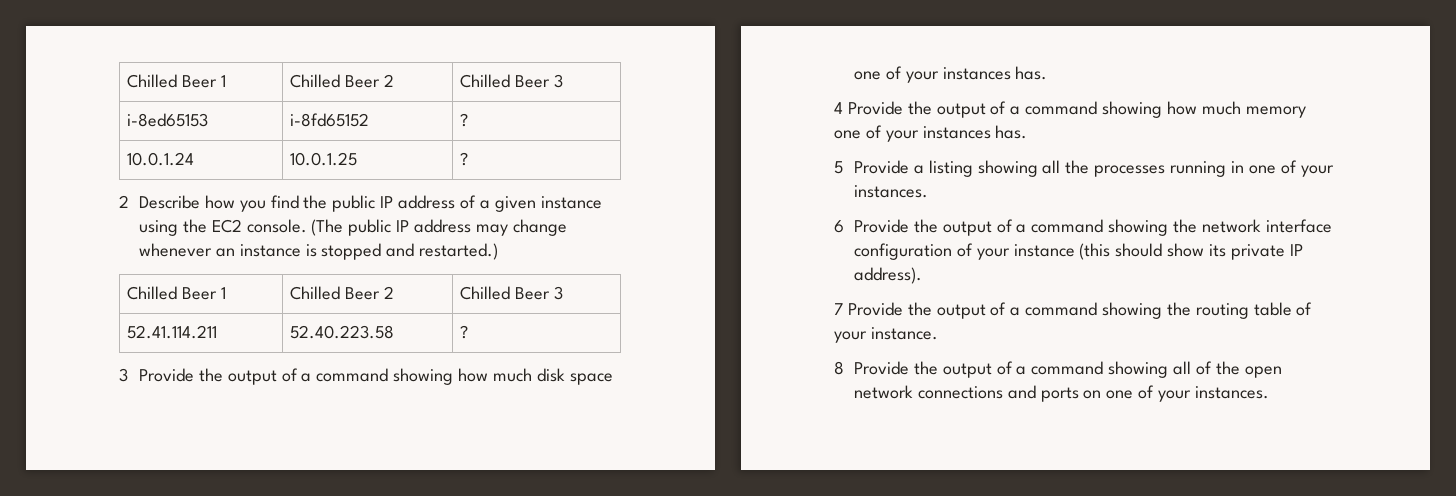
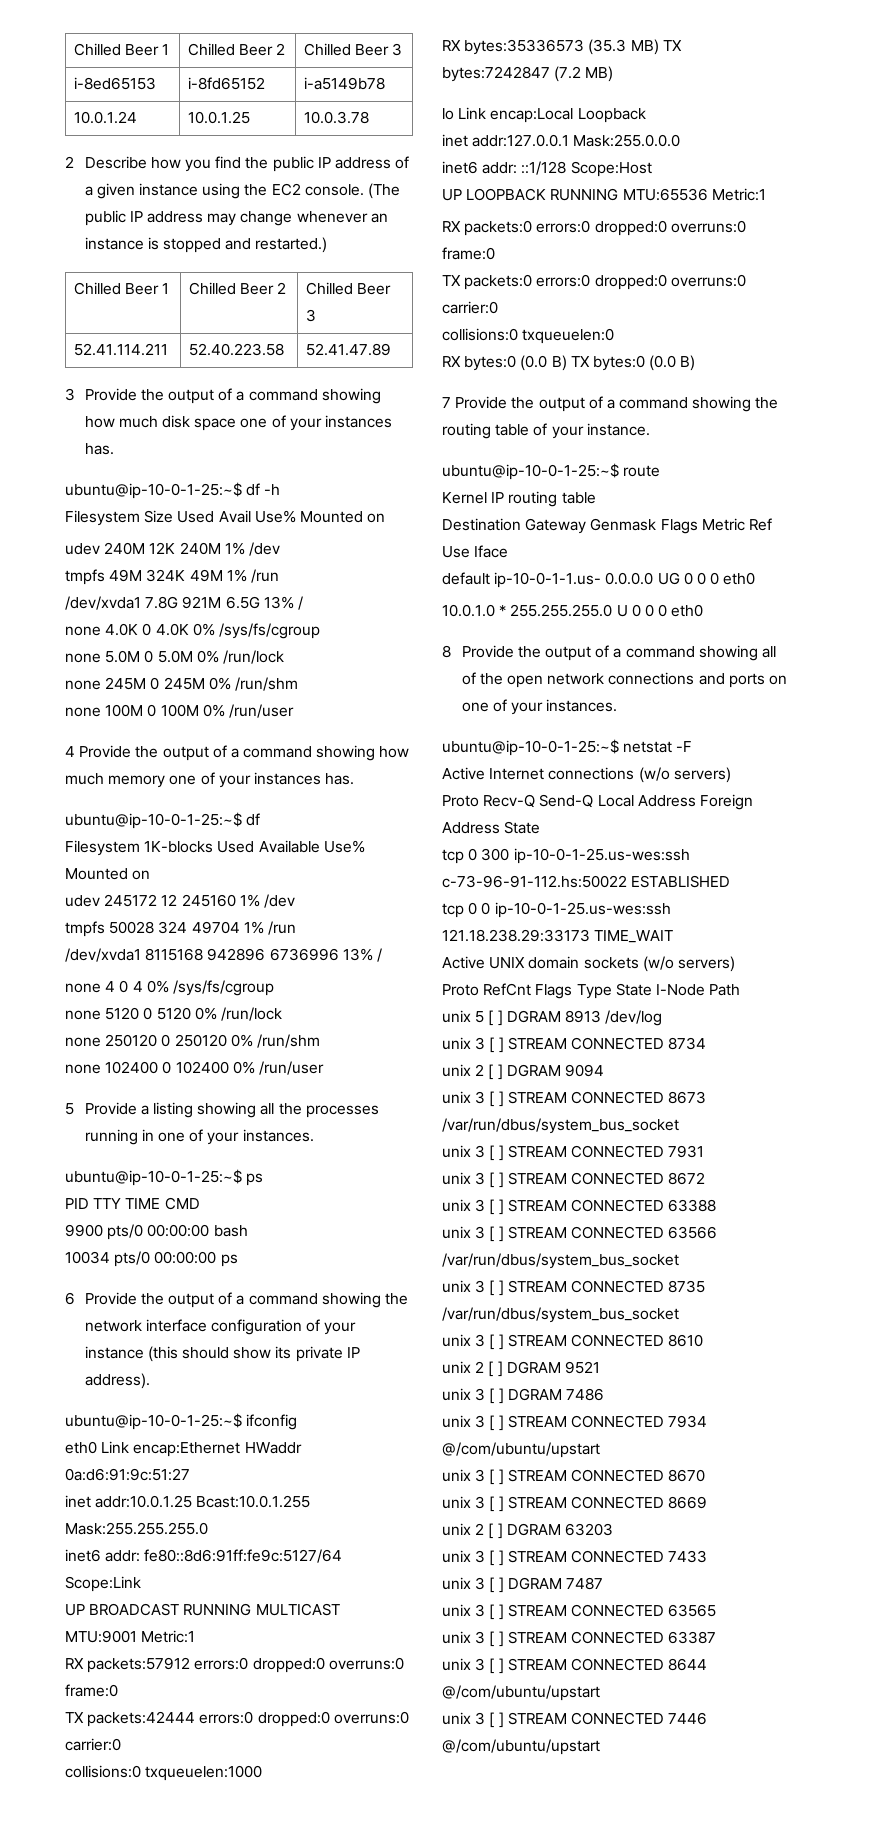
[460,113,469,127] ? -> [303,77,385,90] i-a5149b78
[460,152,469,166] ? -> [303,111,369,124] 10.0.3.78
[460,325,469,339] ? -> [305,343,391,356] 52.41.47.89
(1048, 73) none -> [65,482,281,499] [65,510,386,526] [65,542,280,556] [65,569,279,585] [65,596,303,610] [65,623,320,639] [65,650,284,664] [65,677,298,691] [65,704,294,718] // ubuntu@ip-10-0-1-25:~$ df -h // Filesystem Size Used Avail Use% Mounted on // udev 240M 12K 240M 1% /dev // tmpfs 49M 324K 49M 1% /run // /dev/xvda1 7.8G 921M 6.5G 13% / // none 4.0K 0 4.0K 0% /sys/fs/cgroup // none 5.0M 0 5.0M 0% /run/lock // none 245M 0 245M 0% /run/shm // none 100M 0 100M 0% /run/user
(1028, 132) none -> [65,812,261,829] [65,840,365,856] [65,868,151,880] [65,894,295,908] [65,921,296,937] [65,948,382,962] [65,980,274,996] [65,1007,282,1021] [65,1034,320,1048] [65,1061,324,1075] // ubuntu@ip-10-0-1-25:~$ df // Filesystem 1K-blocks Used Available Use% Mounted on // udev 245172 12 245160 1% /dev // tmpfs 50028 324 49704 1% /run // /dev/xvda1 8115168 942896 6736996 13% / // none 4 0 4 0% /sys/fs/cgroup // none 5120 0 5120 0% /run/lock // none 250120 0 250120 0% /run/shm // none 102400 0 102400 0% /run/user
(929, 191) none -> [65,1169,264,1186] [65,1197,200,1210] [65,1224,248,1240] [65,1251,238,1267] // ubuntu@ip-10-0-1-25:~$ ps // PID TTY TIME CMD // 9900 pts/0 00:00:00 bash // 10034 pts/0 00:00:00 ps
(923, 275) none -> [65,1413,298,1430] [65,1441,302,1457] [65,1468,190,1481] [65,1495,311,1508] [65,1522,208,1535] [65,1549,343,1563] [65,1576,141,1592] [65,1603,340,1616] [65,1630,196,1643] [65,1657,404,1673] [65,1684,118,1697] [65,1711,409,1727] [65,1738,121,1751] [65,1765,263,1781] [442,39,682,55] [442,66,614,82] [442,107,646,123] [442,134,681,147] [442,161,652,177] [442,188,766,201] [442,220,746,236] [442,247,495,260] [442,274,746,290] [442,301,498,314] [442,328,615,344] [442,355,696,371] // ubuntu@ip-10-0-1-25:~$ ifconfig // eth0 Link encap:Ethernet HWaddr 0a:d6:91:9c:51:27 // inet addr:10.0.1.25 Bcast:10.0.1.255 Mask:255.255.255.0 // inet6 addr: fe80::8d6:91ff:fe9c:5127/64 Scope:Link // UP BROADCAST RUNNING MULTICAST MTU:9001 Metric:1 // RX packets:57912 errors:0 dropped:0 overruns:0 frame:0 // TX packets:42444 errors:0 dropped:0 overruns:0 carrier:0 // collisions:0 txqueuelen:1000 // RX bytes:35336573 (35.3 MB) TX bytes:7242847 (7.2 MB) // lo Link encap:Local Loopback // inet addr:127.0.0.1 Mask:255.0.0.0 // inet6 addr: ::1/128 Scope:Host // UP LOOPBACK RUNNING MTU:65536 Metric:1 // RX packets:0 errors:0 dropped:0 overruns:0 frame:0 // TX packets:0 errors:0 dropped:0 overruns:0 carrier:0 // collisions:0 txqueuelen:0 // RX bytes:0 (0.0 B) TX bytes:0 (0.0 B)
(938, 333) none -> [442,463,661,480] [442,491,596,507] [442,518,772,534] [442,545,509,558] [442,572,756,588] [442,604,704,617] // ubuntu@ip-10-0-1-25:~$ route // Kernel IP routing table // Destination Gateway Genmask Flags Metric Ref Use Iface // default ip-10-0-1-1.us- 0.0.0.0 UG 0 0 0 eth0 // 10.0.1.0 * 255.255.255.0 U 0 0 0 eth0
(1269, 392) none -> [442,739,693,756] [442,767,731,783] [442,794,753,810] [442,821,541,834] [442,848,690,864] [442,875,731,888] [442,902,671,918] [442,929,674,943] [442,956,735,972] [442,983,741,999] [442,1010,663,1026] [442,1037,707,1053] [442,1064,604,1080] [442,1091,707,1107] [442,1118,679,1134] [442,1145,705,1161] [442,1172,706,1188] [442,1199,717,1215] [442,1226,718,1242] [442,1253,679,1269] [442,1280,706,1296] [442,1307,679,1323] [442,1334,704,1350] [442,1361,600,1377] [442,1388,604,1404] [442,1415,708,1431] [442,1442,600,1458] [442,1469,706,1485] [442,1496,708,1512] [442,1523,613,1539] [442,1550,708,1566] [442,1577,603,1593] [442,1604,717,1620] [442,1631,717,1647] [442,1658,708,1674] [442,1685,600,1701] [442,1712,708,1728] [442,1739,600,1755] // ubuntu@ip-10-0-1-25:~$ netstat -F // Active Internet connections (w/o servers) // Proto Recv-Q Send-Q Local Address Foreign Address State // tcp 0 300 ip-10-0-1-25.us-wes:ssh c-73-96-91-112.hs:50022 ESTABLISHED // tcp 0 0 ip-10-0-1-25.us-wes:ssh 121.18.238.29:33173 TIME_WAIT // Active UNIX domain sockets (w/o servers) // Proto RefCnt Flags Type State I-Node Path // unix 5 [ ] DGRAM 8913 /dev/log // unix 3 [ ] STREAM CONNECTED 8734 // unix 2 [ ] DGRAM 9094 // unix 3 [ ] STREAM CONNECTED 8673 /var/run/dbus/system_bus_socket // unix 3 [ ] STREAM CONNECTED 7931 // unix 3 [ ] STREAM CONNECTED 8672 // unix 3 [ ] STREAM CONNECTED 63388 // unix 3 [ ] STREAM CONNECTED 63566 /var/run/dbus/system_bus_socket // unix 3 [ ] STREAM CONNECTED 8735 /var/run/dbus/system_bus_socket // unix 3 [ ] STREAM CONNECTED 8610 // unix 2 [ ] DGRAM 9521 // unix 3 [ ] DGRAM 7486 // unix 3 [ ] STREAM CONNECTED 7934 @/com/ubuntu/upstart // unix 3 [ ] STREAM CONNECTED 8670 // unix 3 [ ] STREAM CONNECTED 8669 // unix 2 [ ] DGRAM 63203 // unix 3 [ ] STREAM CONNECTED 7433 // unix 3 [ ] DGRAM 7487 // unix 3 [ ] STREAM CONNECTED 63565 // unix 3 [ ] STREAM CONNECTED 63387 // unix 3 [ ] STREAM CONNECTED 8644 @/com/ubuntu/upstart // unix 3 [ ] STREAM CONNECTED 7446 @/com/ubuntu/upstart

